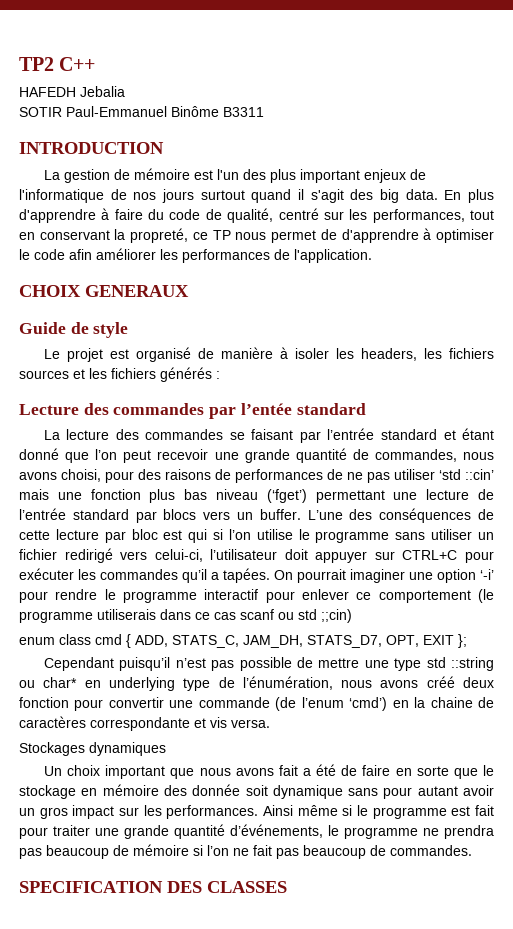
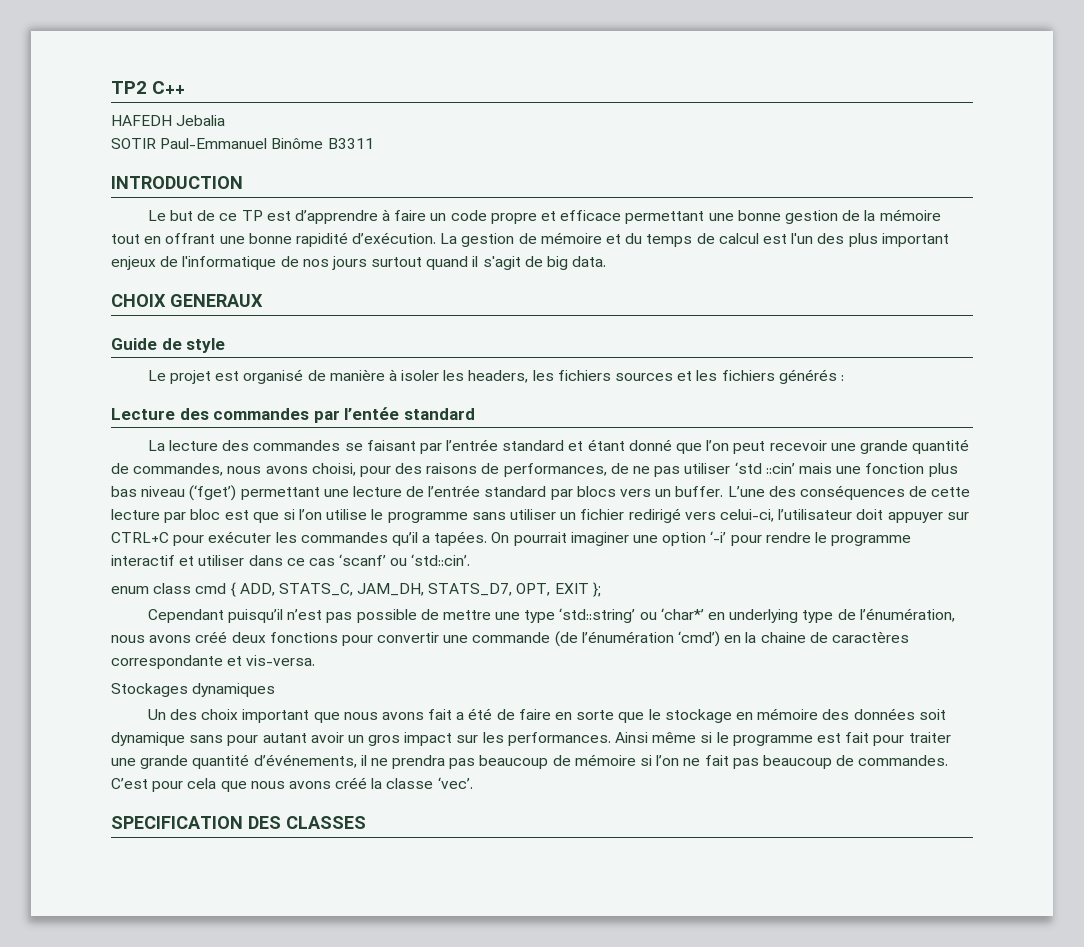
[43,168,190,183] La gestion de mémoire -> [147,209,941,224] [111,232,759,247] Le but de ce TP est d’apprendre à faire un code propre et efficace permettant une bonne gestion de la mémoire tout en offrant une bonne rapidité d’exécution. La gestion de mémoire et du temps de calcul
[350,189,374,200] des -> [524,256,543,267] de
[444,189,495,203] [19,208,495,223] [19,228,495,243] [19,248,372,263] En plus d'apprendre à faire du code de qualité, centré sur les performances, tout en conservant la propreté, ce TP nous permet de d'apprendre à optimiser le code afin améliorer les performances de l'application. -> (607, 261) none
[235,469,323,483] performances -> [503,463,607,477] performances,
[188,529,208,543] qui -> [252,512,279,523] que
[265,589,494,603] [19,609,352,623] pour enlever ce comportement (le programme utiliserais dans ce cas scanf ou std ;;cin) -> [179,554,471,566] et utiliser dans ce cas ‘scanf’ ou ‘std::cin’.
[426,657,494,671] [19,677,78,688] std ::string ou char* -> [559,608,704,623] ‘std::string’ ou ‘char*’
[19,697,69,708] fonction -> [269,632,338,643] fonctions
[301,697,344,708] l’enum -> [581,631,674,643] l’énumération
[210,717,270,728] vis versa. -> [246,655,316,666] vis-versa.
(62, 771) none -> [169,709,197,720] des
[192,784,241,796] donnée -> [853,708,915,720] données
[328,825,418,839] le programme -> [360,755,367,766] il
(472, 850) none -> [111,777,473,792] C’est pour cela que nous avons créé la classe ‘vec’.

